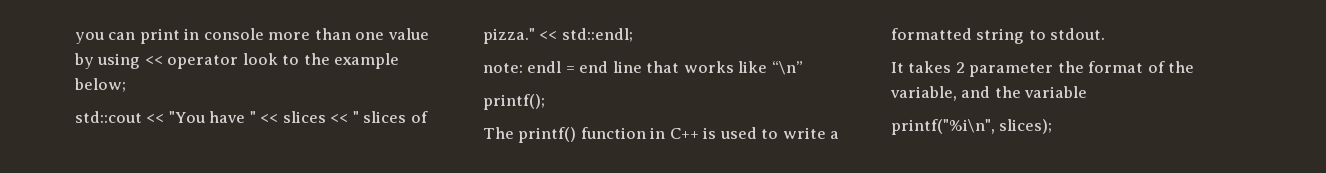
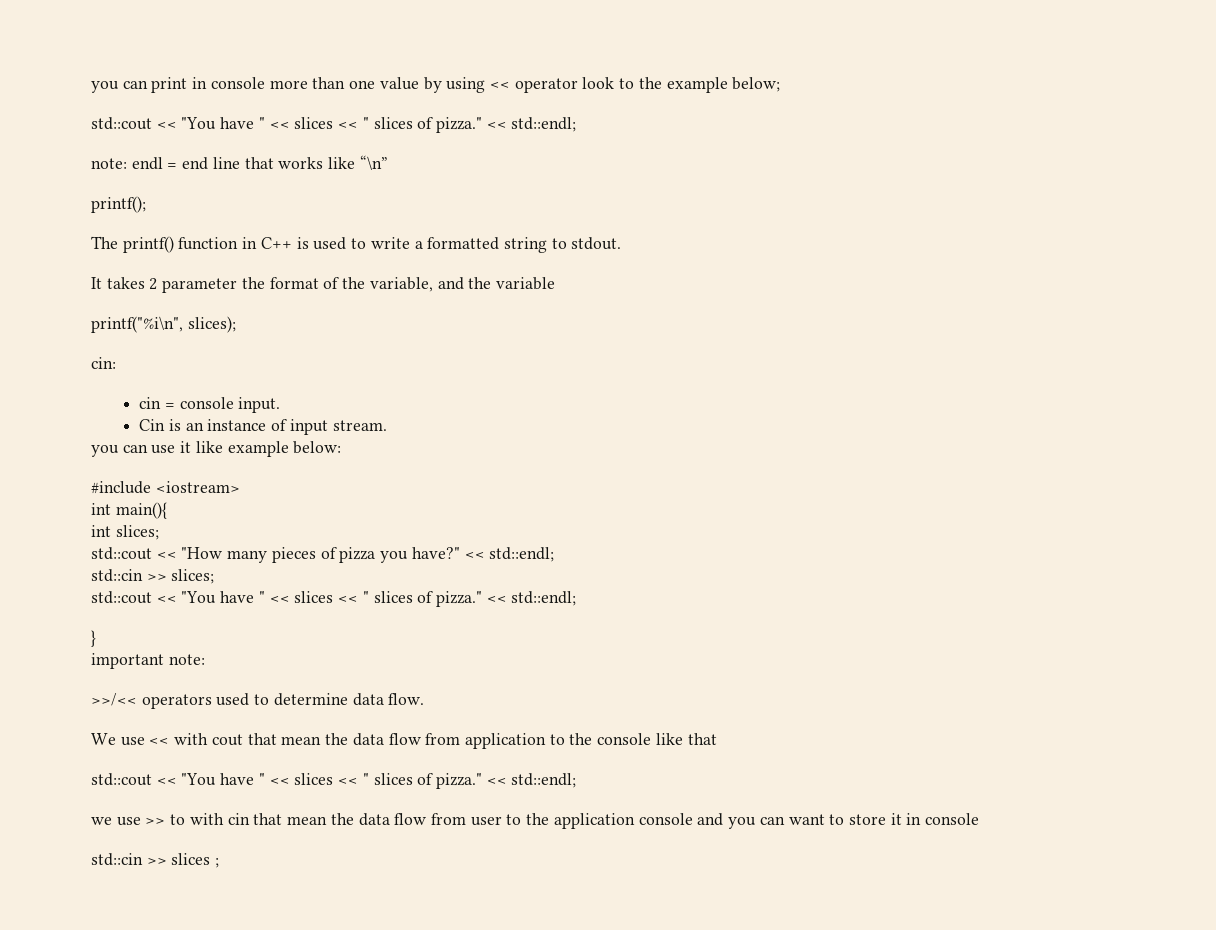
(1053, 126) none -> [91,357,116,369] [139,397,281,413] [139,419,387,435] [91,441,342,457] [91,481,240,494] [91,502,167,519] [91,525,159,540] [91,547,555,563] [91,569,215,584] [91,591,577,607] [91,630,96,647] [91,653,205,669] [91,693,425,709] [91,733,717,749] [91,773,577,789] [91,813,980,829] [91,853,220,868] // cin: // cin = console input. // Cin is an instance of input stream. // you can use it like example below: // #include <iostream> // int main(){ // int slices; // std::cout << "How many pieces of pizza you have?" << std::endl; // std::cin >> slices; // std::cout << "You have " << slices << " slices of pizza." << std::endl; // } // important note: // >>/<< operators used to determine data flow. // We use << with cout that mean the data flow from application to the console like that // std::cout << "You have " << slices << " slices of pizza." << std::endl; // we use >> to with cin that mean the data flow from user to the application console and you can want to store it in console // std::cin >> slices ;

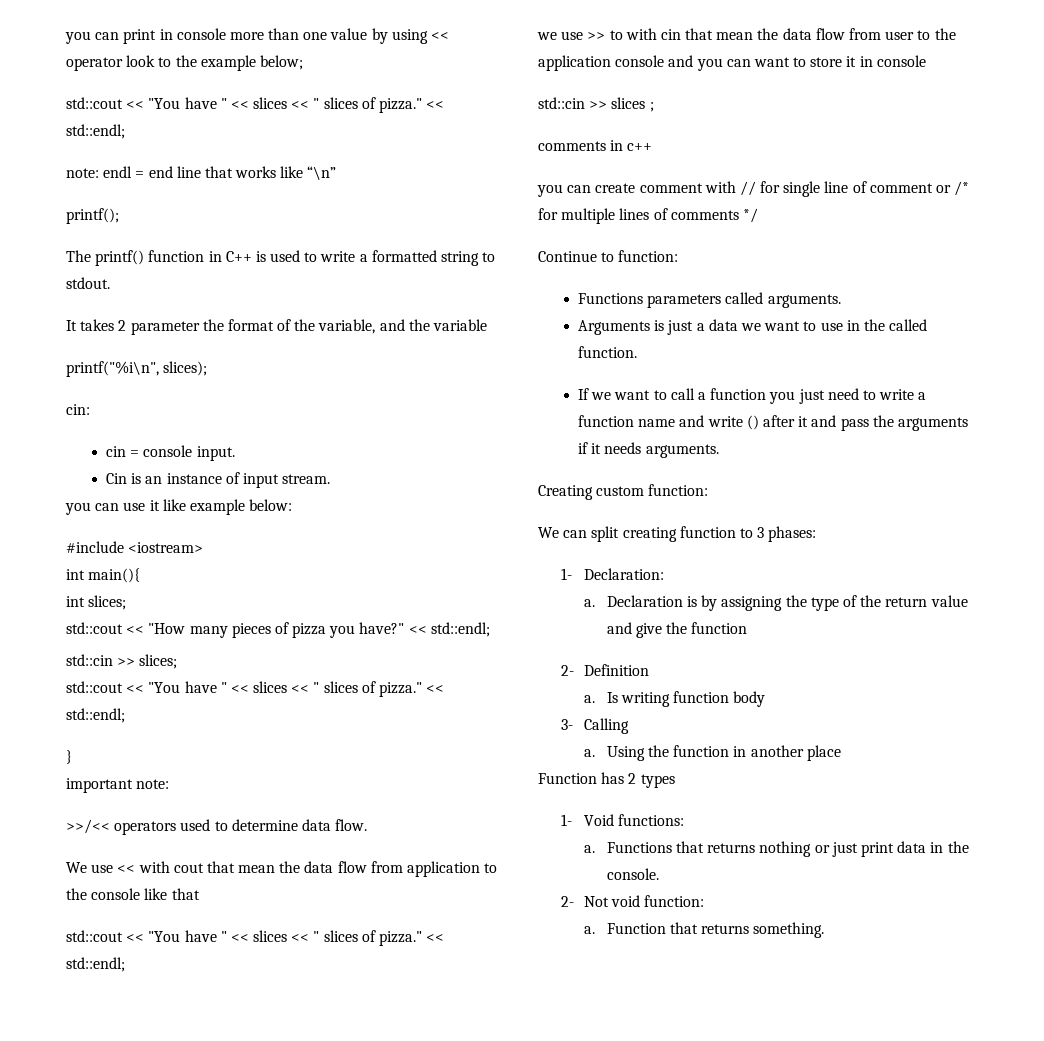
(220, 863) none -> [538,140,653,151] [537,181,970,197] [538,208,758,224] [538,250,679,262] [578,292,841,308] [578,319,928,335] [578,346,638,358] [578,388,927,404] [578,415,968,431] [578,442,719,458] [538,484,709,500] [538,526,817,542] [560,568,664,580] [583,595,968,611] [606,622,748,638] [560,664,649,676] [583,691,766,707] [560,718,629,734] [583,745,841,761] [538,772,675,788] [560,814,685,826] [583,841,969,857] [606,868,659,880] [560,895,705,907] [583,922,825,938] // comments in c++ // you can create comment with // for single line of comment or /* for multiple lines of comments */ // Continue to function: // Functions parameters called arguments. // Arguments is just a data we want to use in the called function. // If we want to call a function you just need to write a function name and write () after it and pass the arguments if it needs arguments. // Creating custom function: // We can split creating function to 3 phases: // 1- Declaration: // a. Declaration is by assigning the type of the return value and give the function // 2- Definition // a. Is writing function body // 3- Calling // a. Using the function in another place // Function has 2 types // 1- Void functions: // a. Functions that returns nothing or just print data in the console. // 2- Not void function: // a. Function that returns something.

